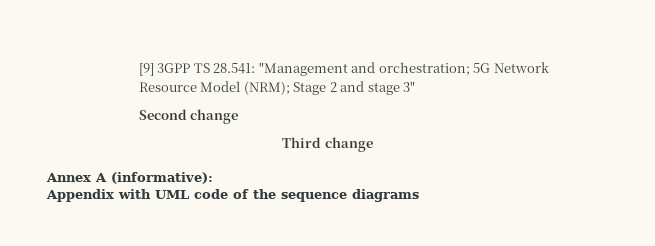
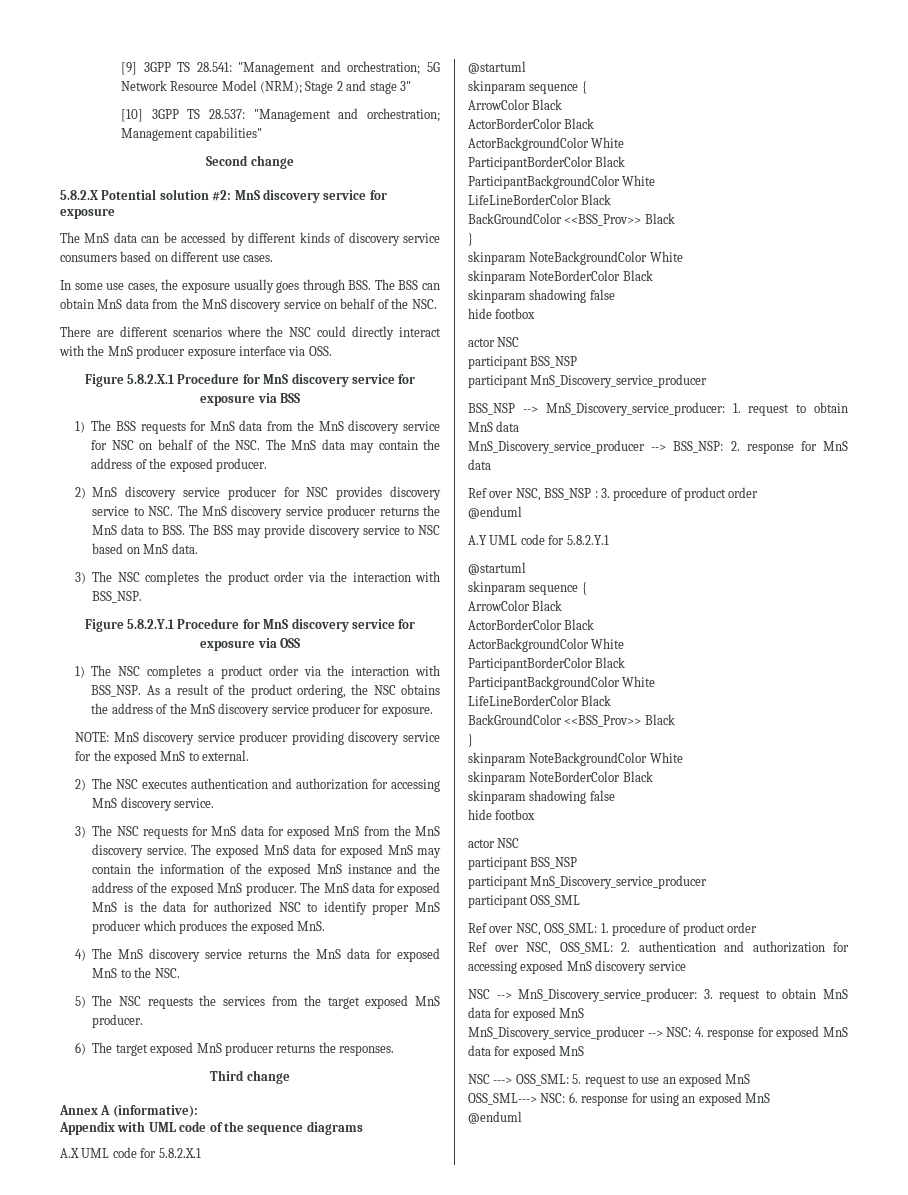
[138,109,239,124] Second change -> [120,108,440,122] [120,127,263,141] [206,155,294,169] [60,189,387,203] [60,208,115,219] [60,232,440,246] [60,251,273,262] [60,279,440,293] [60,298,437,312] [60,326,442,340] [59,345,332,359] [84,373,416,387] [200,393,300,406] [75,420,441,434] [91,439,441,453] [91,458,267,472] [75,486,441,500] [92,505,440,519] [92,524,441,538] [92,543,198,554] [75,571,441,585] [92,591,143,603] [84,618,416,632] [200,638,300,651] [75,665,440,679] [91,684,441,698] [91,703,433,717] [75,731,440,745] [75,750,250,764] [75,778,440,792] [92,797,215,811] [75,825,440,839] [92,844,442,858] [92,863,441,877] [92,882,440,896] [92,901,441,915] [92,920,326,934] [75,948,441,962] [92,967,180,978] [75,995,440,1009] [92,1014,144,1028] [75,1042,395,1056] [10] 3GPP TS 28.537: "Management and orchestration; Management capabilities" // Second change // 5.8.2.X Potential solution #2: MnS discovery service for exposure // The MnS data can be accessed by different kinds of discovery service consumers based on different use cases. // In some use cases, the exposure usually goes through BSS. The BSS can obtain MnS data from the MnS discovery service on behalf of the NSC. // There are different scenarios where the NSC could directly interact with the MnS producer exposure interface via OSS. // Figure 5.8.2.X.1 Procedure for MnS discovery service for exposure via BSS // 1) The BSS requests for MnS data from the MnS discovery service for NSC on behalf of the NSC. The MnS data may contain the address of the exposed producer. // 2) MnS discovery service producer for NSC provides discovery service to NSC. The MnS discovery service producer returns the MnS data to BSS. The BSS may provide discovery service to NSC based on MnS data. // 3) The NSC completes the product order via the interaction with BSS_NSP. // Figure 5.8.2.Y.1 Procedure for MnS discovery service for exposure via OSS // 1) The NSC completes a product order via the interaction with BSS_NSP. As a result of the product ordering, the NSC obtains the address of the MnS discovery service producer for exposure. // NOTE: MnS discovery service producer providing discovery service for the exposed MnS to external. // 2) The NSC executes authentication and authorization for accessing MnS discovery service. // 3) The NSC requests for MnS data for exposed MnS from the MnS discovery service. The exposed MnS data for exposed MnS may contain the information of the exposed MnS instance and the address of the exposed MnS producer. The MnS data for exposed MnS is the data for authorized NSC to identify proper MnS producer which produces the exposed MnS. // 4) The MnS discovery service returns the MnS data for exposed MnS to the NSC. // 5) The NSC requests the services from the target exposed MnS producer. // 6) The target exposed MnS producer returns the responses.
(419, 195) none -> [60,1147,201,1158] [468,61,526,74] [468,80,587,94] [468,99,563,110] [468,118,595,129] [468,137,625,151] [468,156,626,170] [468,175,656,189] [468,194,612,205] [468,213,675,226] [468,233,473,246] [468,251,683,265] [468,270,653,284] [468,289,615,303] [468,308,536,319] [468,337,520,347] [468,356,578,369] [468,374,708,388] [468,402,848,416] [468,421,520,432] [468,440,848,454] [468,459,491,470] [468,487,759,501] [468,506,522,519] [468,534,609,545] [468,562,526,575] [468,581,587,595] [468,600,563,611] [468,619,595,630] [468,638,625,652] [468,657,626,671] [468,676,656,690] [468,695,612,706] [468,714,675,727] [468,734,473,747] [468,752,683,766] [468,771,653,785] [468,790,615,804] [468,809,536,820] [468,838,520,848] [468,857,578,870] [468,875,708,889] [468,895,581,908] [468,922,757,936] [468,941,849,955] [468,960,686,974] [468,988,848,1002] [468,1007,585,1021] [468,1026,848,1040] [468,1045,585,1059] [468,1073,751,1087] [468,1092,770,1106] [468,1111,522,1124] // A.X UML code for 5.8.2.X.1 // @startuml // skinparam sequence { // ArrowColor Black // ActorBorderColor Black // ActorBackgroundColor White // ParticipantBorderColor Black // ParticipantBackgroundColor White // LifeLineBorderColor Black // BackGroundColor <<BSS_Prov>> Black // } // skinparam NoteBackgroundColor White // skinparam NoteBorderColor Black // skinparam shadowing false // hide footbox // actor NSC // participant BSS_NSP // participant MnS_Discovery_service_producer // BSS_NSP --> MnS_Discovery_service_producer: 1. request to obtain MnS data // MnS_Discovery_service_producer --> BSS_NSP: 2. response for MnS data // Ref over NSC, BSS_NSP : 3. procedure of product order // @enduml // A.Y UML code for 5.8.2.Y.1 // @startuml // skinparam sequence { // ArrowColor Black // ActorBorderColor Black // ActorBackgroundColor White // ParticipantBorderColor Black // ParticipantBackgroundColor White // LifeLineBorderColor Black // BackGroundColor <<BSS_Prov>> Black // } // skinparam NoteBackgroundColor White // skinparam NoteBorderColor Black // skinparam shadowing false // hide footbox // actor NSC // participant BSS_NSP // participant MnS_Discovery_service_producer // participant OSS_SML // Ref over NSC, OSS_SML: 1. procedure of product order // Ref over NSC, OSS_SML: 2. authentication and authorization for accessing exposed MnS discovery service // NSC --> MnS_Discovery_service_producer: 3. request to obtain MnS data for exposed MnS // MnS_Discovery_service_producer --> NSC: 4. response for exposed MnS data for exposed MnS // NSC ---> OSS_SML: 5. request to use an exposed MnS // OSS_SML---> NSC: 6. response for using an exposed MnS // @enduml

